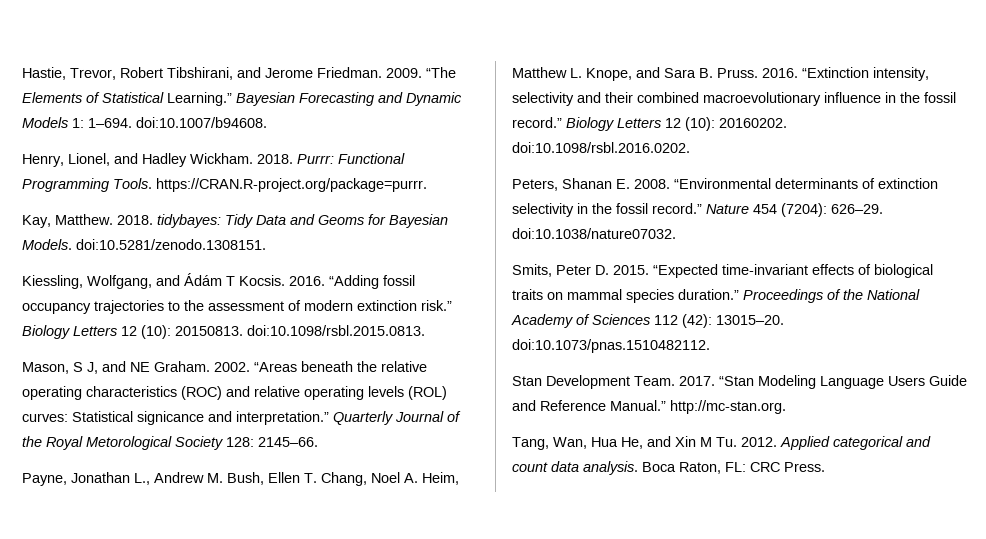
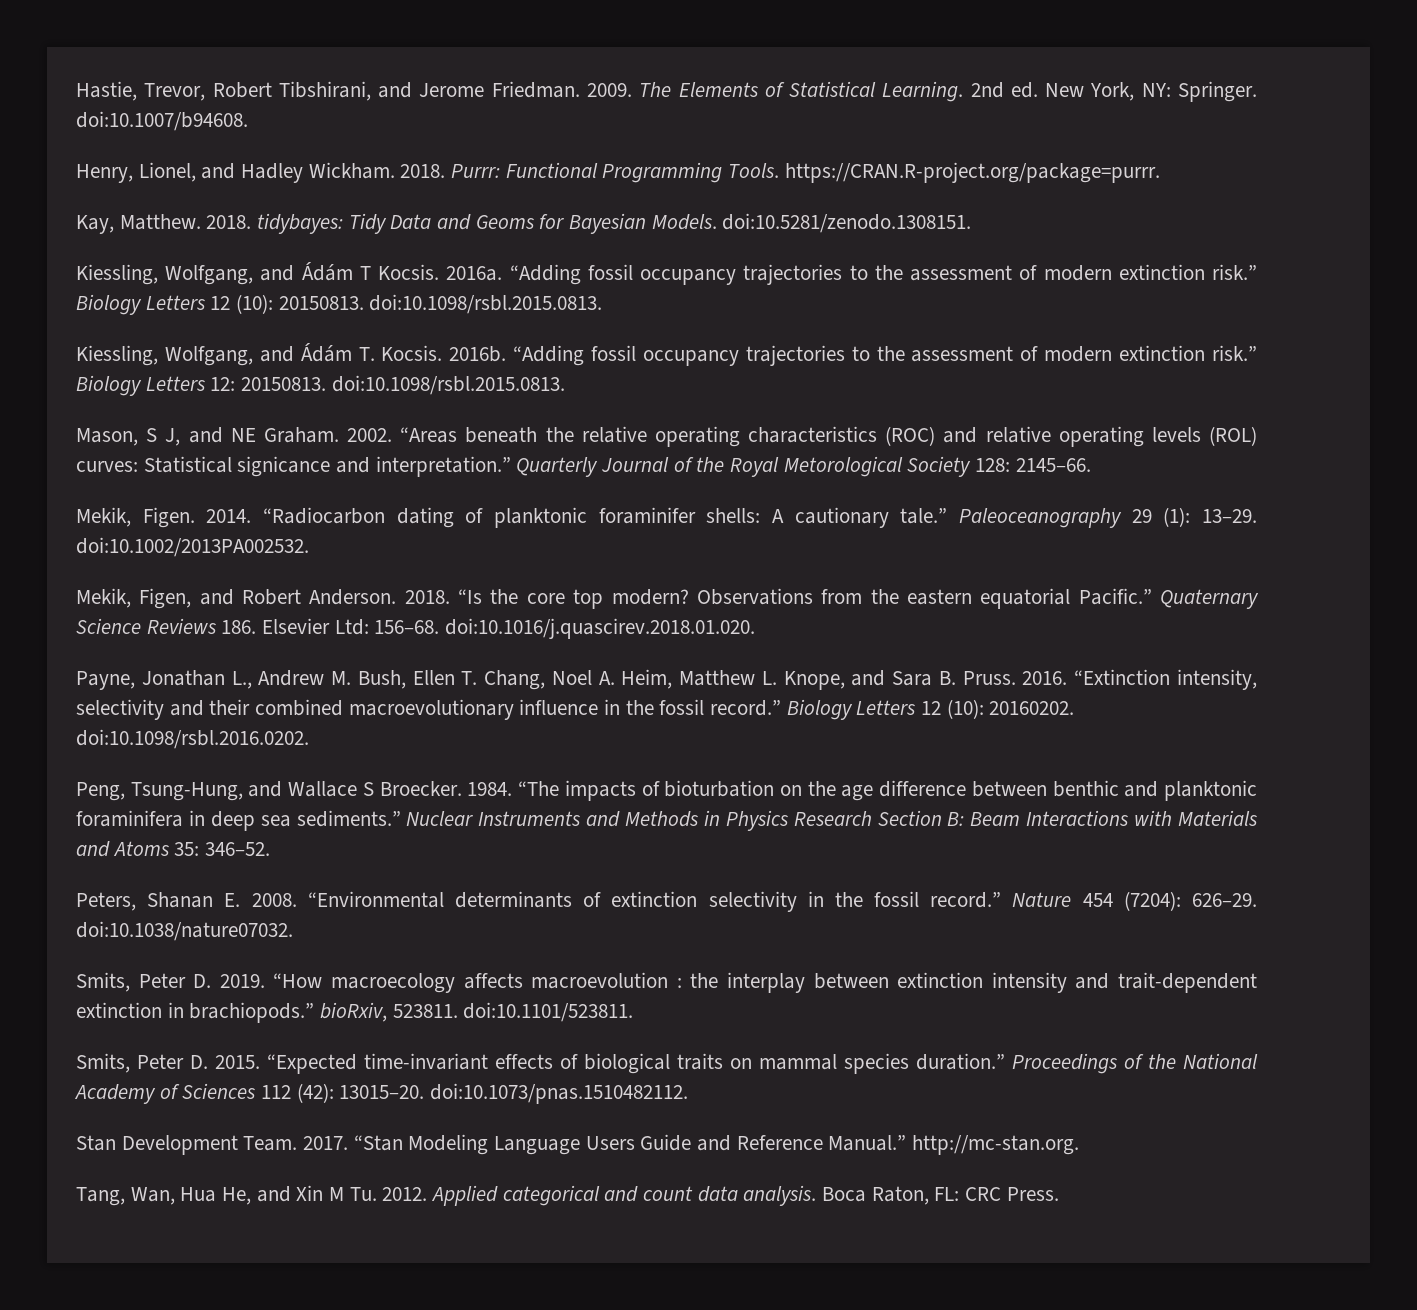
[426,67,456,78] “The -> [639,82,672,97] The
[167,92,462,106] [22,117,132,128] Learning.” Bayesian Forecasting and Dynamic Models 1: 1–694. -> [882,81,1258,102] Learning. 2nd ed. New York, NY: Springer.
[289,276,325,286] 2016. -> [446,266,503,281] 2016a.
(425, 330) none -> [76,343,1257,366] [76,375,565,396] // Kiessling, Wolfgang, and Ádám T. Kocsis. 2016b. “Adding fossil occupancy trajectories to the assessment of modern extinction risk.” Biology Letters 12: 20150813. doi:10.1098/rsbl.2015.0813.
(318, 442) none -> [76,507,1258,528] [76,537,309,557] [76,588,1260,609] [76,618,756,639] // Mekik, Figen. 2014. “Radiocarbon dating of planktonic foraminifer shells: A cautionary tale.” Paleoceanography 29 (1): 13–29. doi:10.1002/2013PA002532. // Mekik, Figen, and Robert Anderson. 2018. “Is the core top modern? Observations from the eastern equatorial Pacific.” Quaternary Science Reviews 186. Elsevier Ltd: 156–68. doi:10.1016/j.quascirev.2018.01.020.
(690, 147) none -> [76,780,1257,801] [76,810,1257,831] [76,841,271,857] // Peng, Tsung-Hung, and Wallace S Broecker. 1984. “The impacts of bioturbation on the age difference between benthic and planktonic foraminifera in deep sea sediments.” Nuclear Instruments and Methods in Physics Research Section B: Beam Interactions with Materials and Atoms 35: 346–52.
(676, 233) none -> [76,972,1257,993] [76,1002,634,1023] // Smits, Peter D. 2019. “How macroecology affects macroevolution : the interplay between extinction intensity and trait-dependent extinction in brachiopods.” bioRxiv, 523811. doi:10.1101/523811.

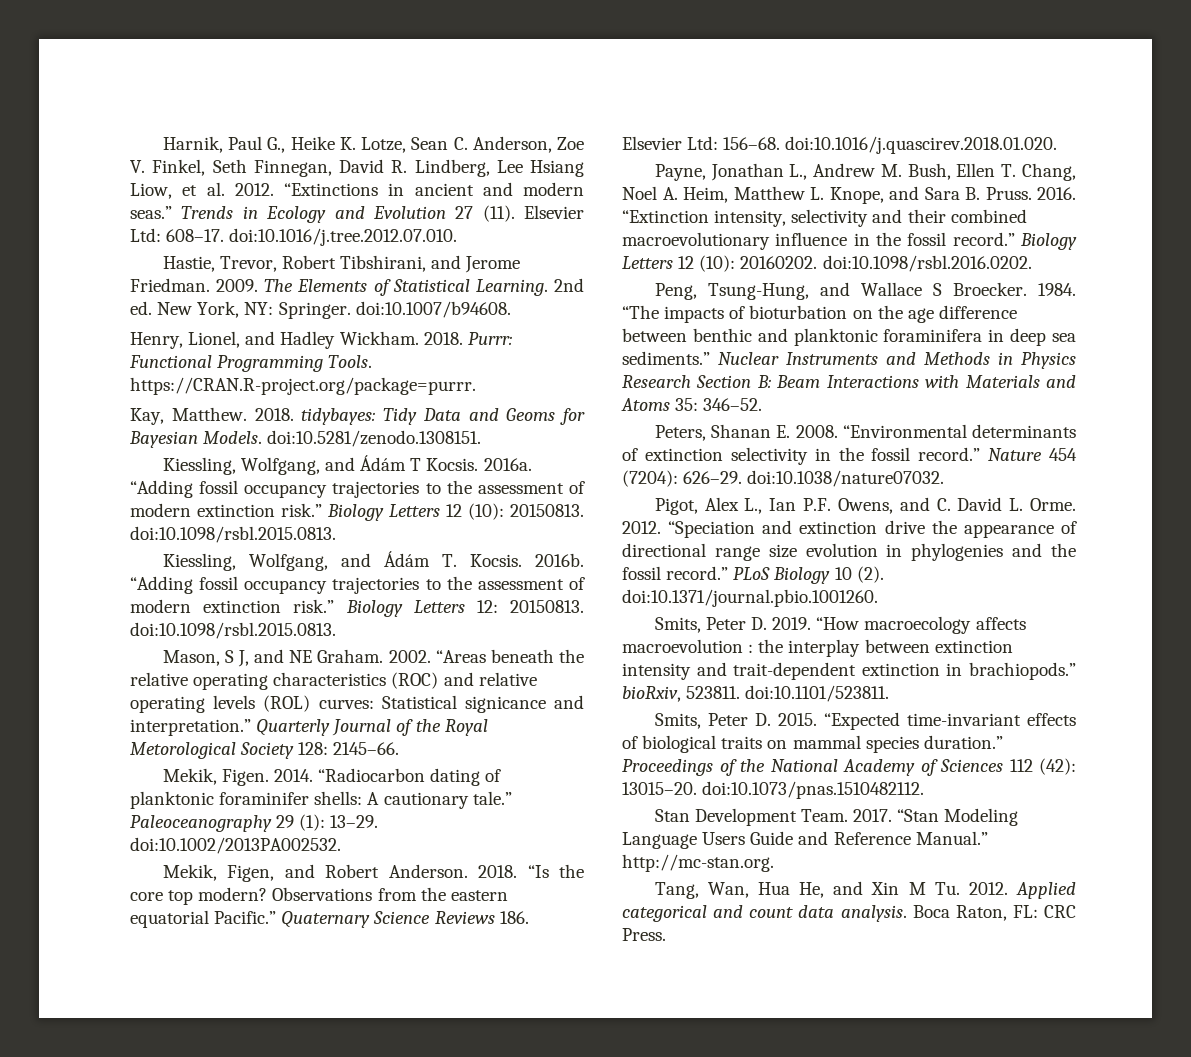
(76, 91) none -> [162,136,584,153] [130,159,584,177] [130,182,584,199] [130,205,584,223] [130,228,458,246] Harnik, Paul G., Heike K. Lotze, Sean C. Anderson, Zoe V. Finkel, Seth Finnegan, David R. Lindberg, Lee Hsiang Liow, et al. 2012. “Extinctions in ancient and modern seas.” Trends in Ecology and Evolution 27 (11). Elsevier Ltd: 608–17. doi:10.1016/j.tree.2012.07.010. //
(293, 931) none -> [654,497,1076,515] [622,520,1077,538] [622,543,1076,561] [622,566,884,584] [622,589,878,607] // Pigot, Alex L., Ian P.F. Owens, and C. David L. Orme. 2012. “Speciation and extinction drive the appearance of directional range size evolution in phylogenies and the fossil record.” PLoS Biology 10 (2). doi:10.1371/journal.pbio.1001260.

